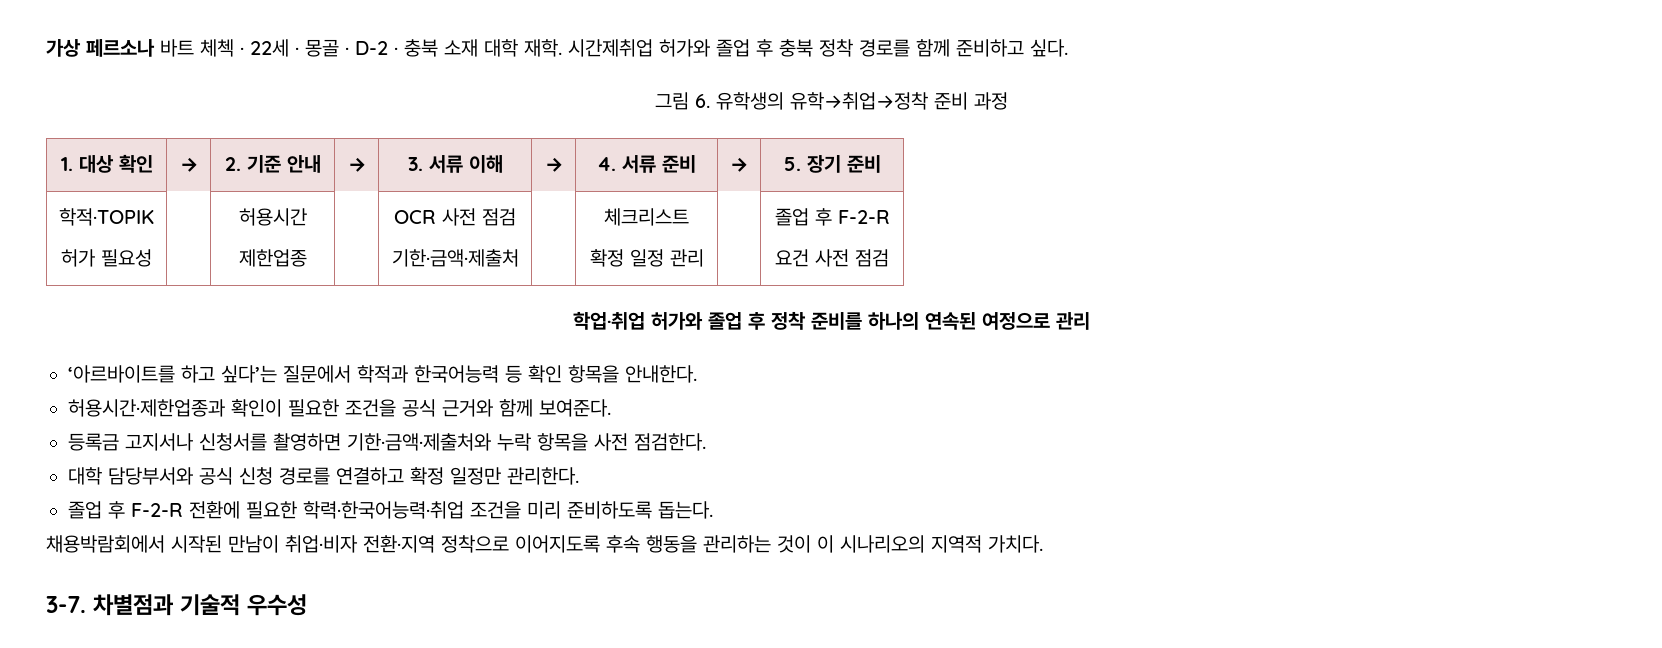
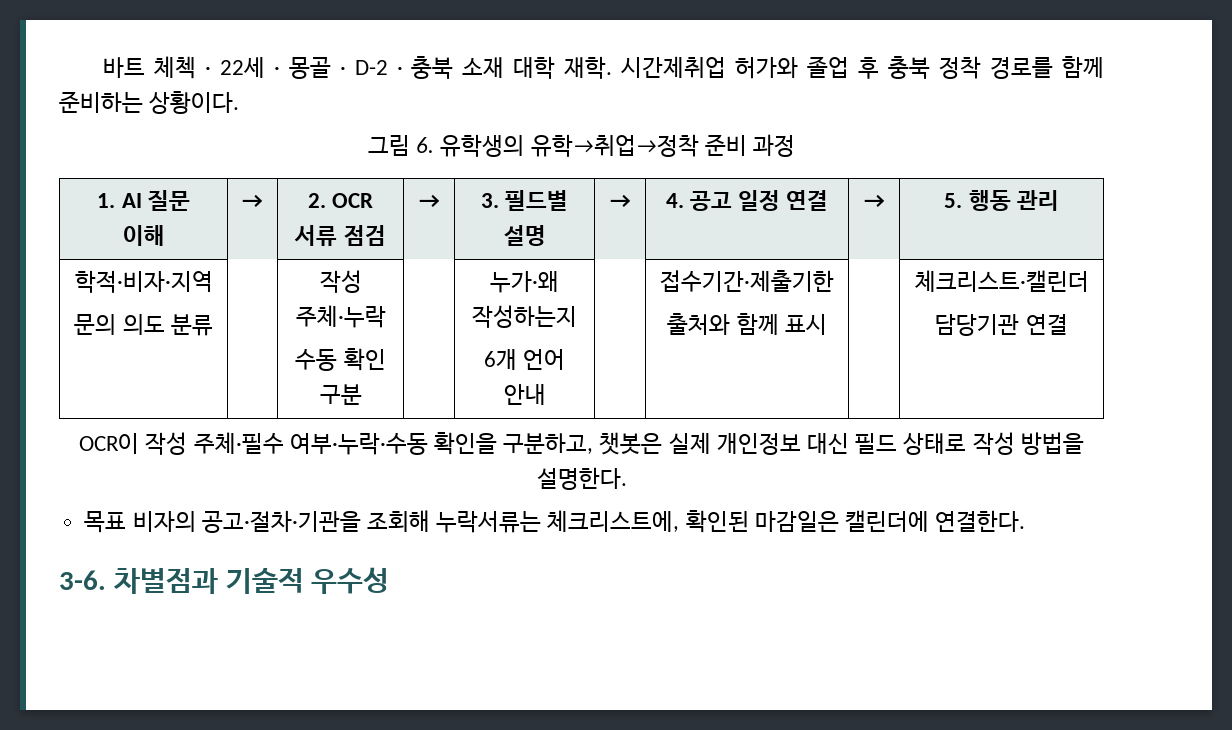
[46,39,155,57] 가상 페르소나 -> (102, 67) none
[956,39,1068,57] 준비하고 싶다. -> [59,91,240,114] 준비하는 상황이다.
[78,154,153,173] 대상 확인 -> [121,190,190,211] [122,225,165,246] AI 질문 이해
[246,155,321,173] 기준 안내 -> [332,193,374,208] [294,225,386,247] OCR 서류 점검
[428,155,503,173] 서류 이해 -> [505,190,569,211] [503,225,546,246] 필드별 설명
[622,155,696,173] 서류 준비 -> [689,190,829,211] 공고 일정 연결
[806,155,881,173] [59,208,154,226] [61,249,152,267] [238,208,307,226] [238,249,307,267] [394,208,516,226] [391,249,519,267] [604,208,689,226] [589,249,704,267] [774,208,890,226] [775,249,889,267] [572,311,1090,330] [68,365,697,383] [68,399,611,417] [68,433,706,451] [68,467,579,485] [68,501,713,519] [46,535,1043,553] [46,596,86,613] 장기 준비 // 학적·TOPIK // 허가 필요성 | | 허용시간 // 제한업종 | | OCR 사전 점검 // 기한·금액·제출처 | | 체크리스트 // 확정 일정 관리 | | 졸업 후 F-2-R // 요건 사전 점검 // 학업·취업 허가와 졸업 후 정착 준비를 하나의 연속된 여정으로 관리 // ‘아르바이트를 하고 싶다’는 질문에서 학적과 한국어능력 등 확인 항목을 안내한다. // 허용시간·제한업종과 확인이 필요한 조건을 공식 근거와 함께 보여준다. // 등록금 고지서나 신청서를 촬영하면 기한·금액·제출처와 누락 항목을 사전 점검한다. // 대학 담당부서와 공식 신청 경로를 연결하고 확정 일정만 관리한다. // 졸업 후 F-2-R 전환에 필요한 학력·한국어능력·취업 조건을 미리 준비하도록 돕는다. // 채용박람회에서 시작된 만남이 취업·비자 전환·지역 정착으로 이어지도록 후속 행동을 관리하는 것이 이 시나리오의 지역적 가치다. // 3-7. -> [968,190,1059,211] [74,270,213,293] [74,314,213,336] [319,270,362,293] [295,305,386,328] [295,348,386,371] [319,384,362,405] [490,271,559,293] [472,305,577,328] [483,349,566,370] [503,384,546,405] [660,270,834,292] [667,313,827,335] [914,270,1089,292] [935,314,1068,336] [79,432,1084,455] [536,467,627,490] [84,510,1026,533] [59,570,106,590] 행동 관리 // 학적·비자·지역 // 문의 의도 분류 | | 작성 주체·누락 // 수동 확인 구분 | | 누가·왜 작성하는지 // 6개 언어 안내 | | 접수기간·제출기한 // 출처와 함께 표시 | | 체크리스트·캘린더 // 담당기관 연결 // OCR이 작성 주체·필수 여부·누락·수동 확인을 구분하고, 챗봇은 실제 개인정보 대신 필드 상태로 작성 방법을 설명한다. // 목표 비자의 공고·절차·기관을 조회해 누락서류는 체크리스트에, 확인된 마감일은 캘린더에 연결한다. // 3-6.

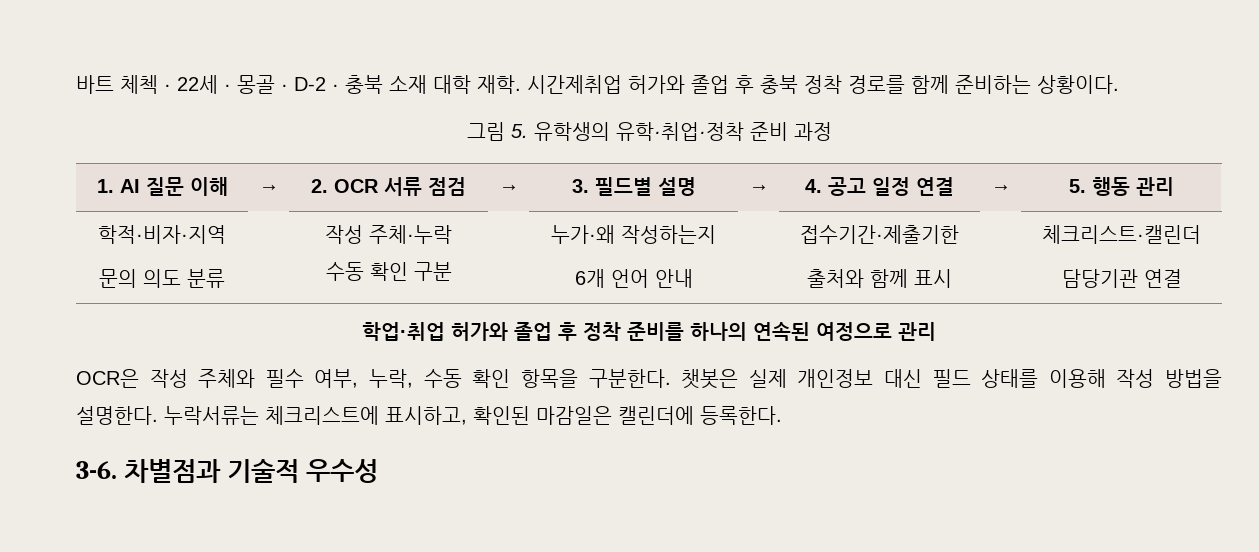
[416,134,699,157] 6. 유학생의 유학→취업→정착 -> [510,122,744,141] 5. 유학생의 유학·취업·정착
[79,432,594,455] OCR이 작성 주체·필수 여부·누락·수동 확인을 구분하고, -> [362,322,936,341] [76,369,671,388] 학업·취업 허가와 졸업 후 정착 준비를 하나의 연속된 여정으로 관리 // OCR은 작성 주체와 필수 여부, 누락, 수동 확인 항목을 구분한다.
[903,433,967,455] 상태로 -> [981,369,1106,388] 상태를 이용해
[84,510,680,533] // 목표 비자의 공고·절차·기관을 조회해 누락서류는 체크리스트에, -> [164,406,467,425] 누락서류는 체크리스트에 표시하고,
[935,510,1026,532] 연결한다. -> [700,406,782,425] 등록한다.

